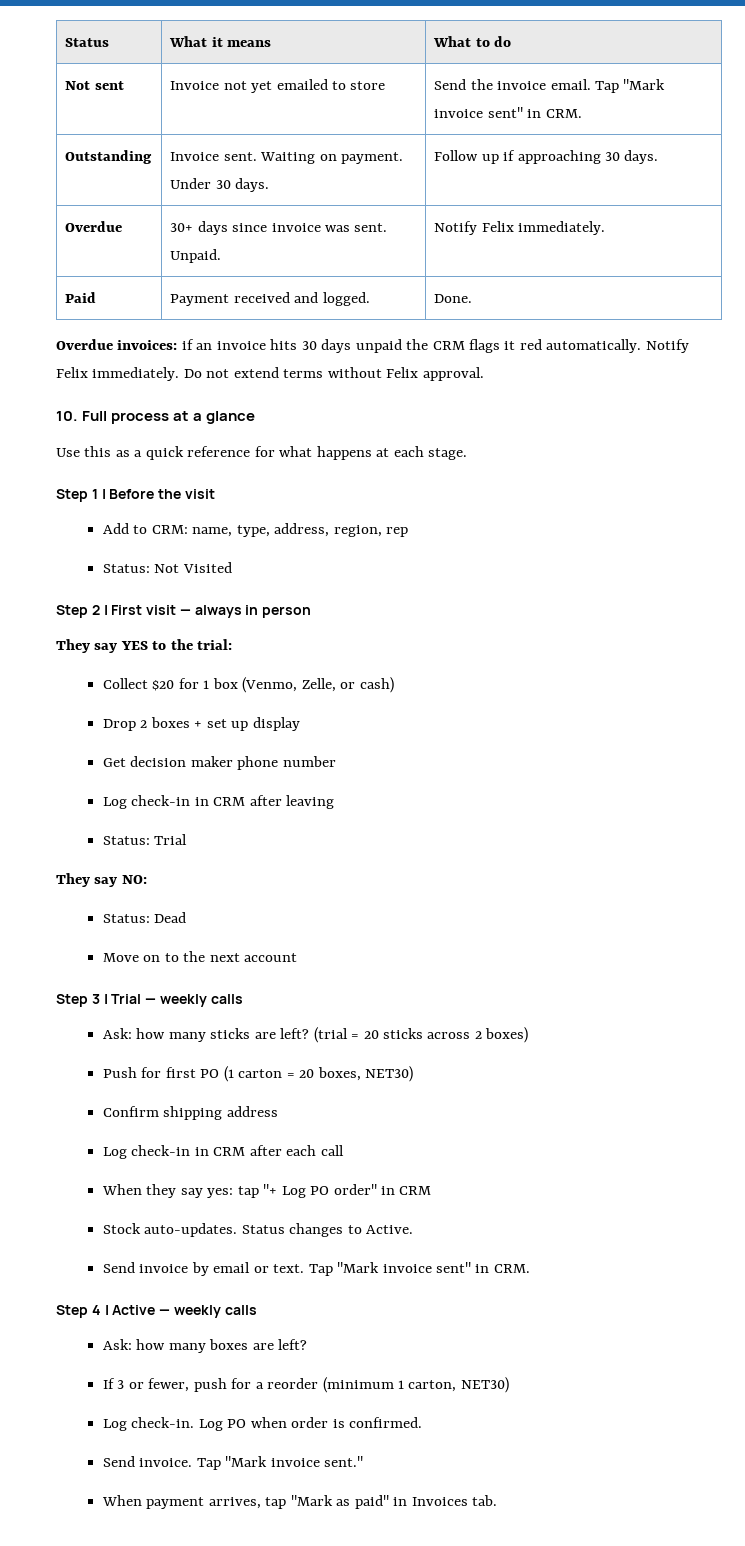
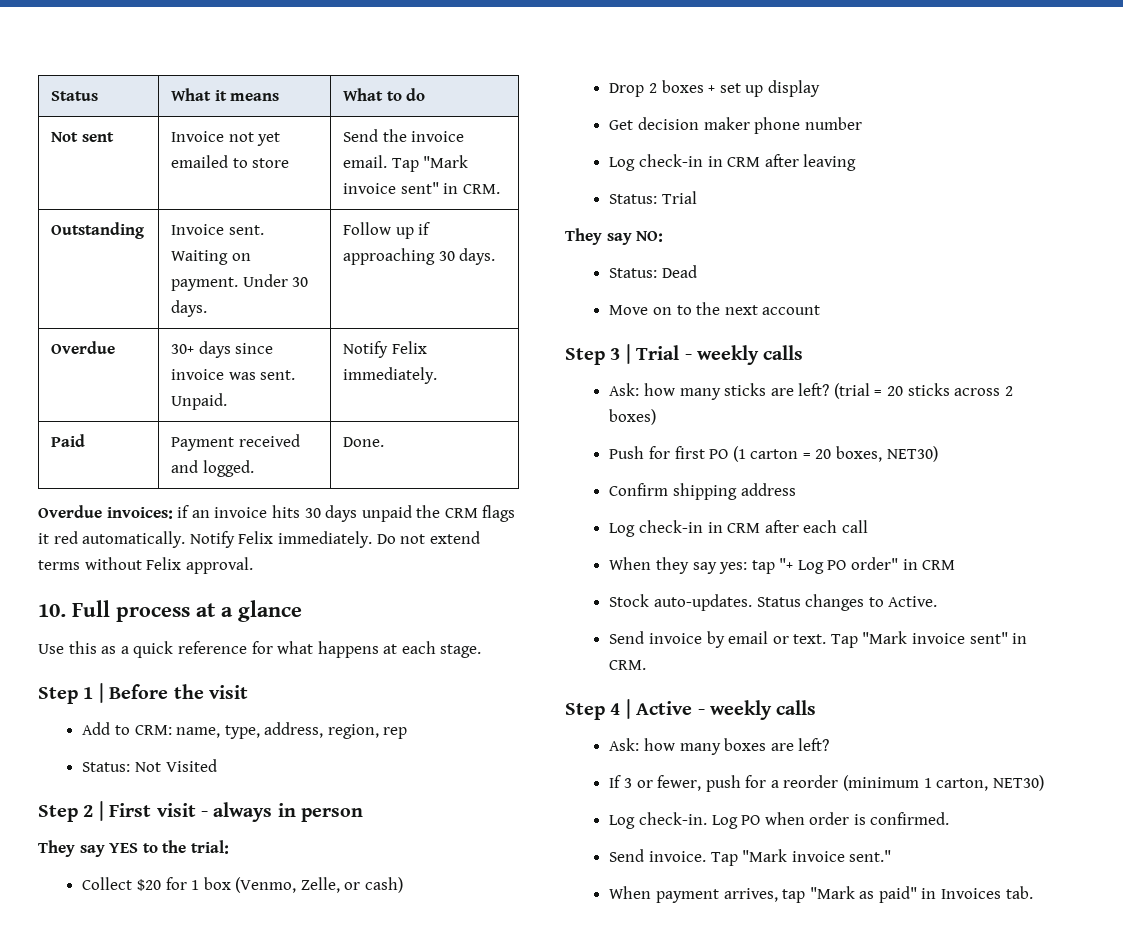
[179,609,191,615] — -> [201,811,209,817] -
[145,998,157,1004] — -> [684,354,692,360] -
[159,1309,171,1315] — -> [697,709,705,715] -

